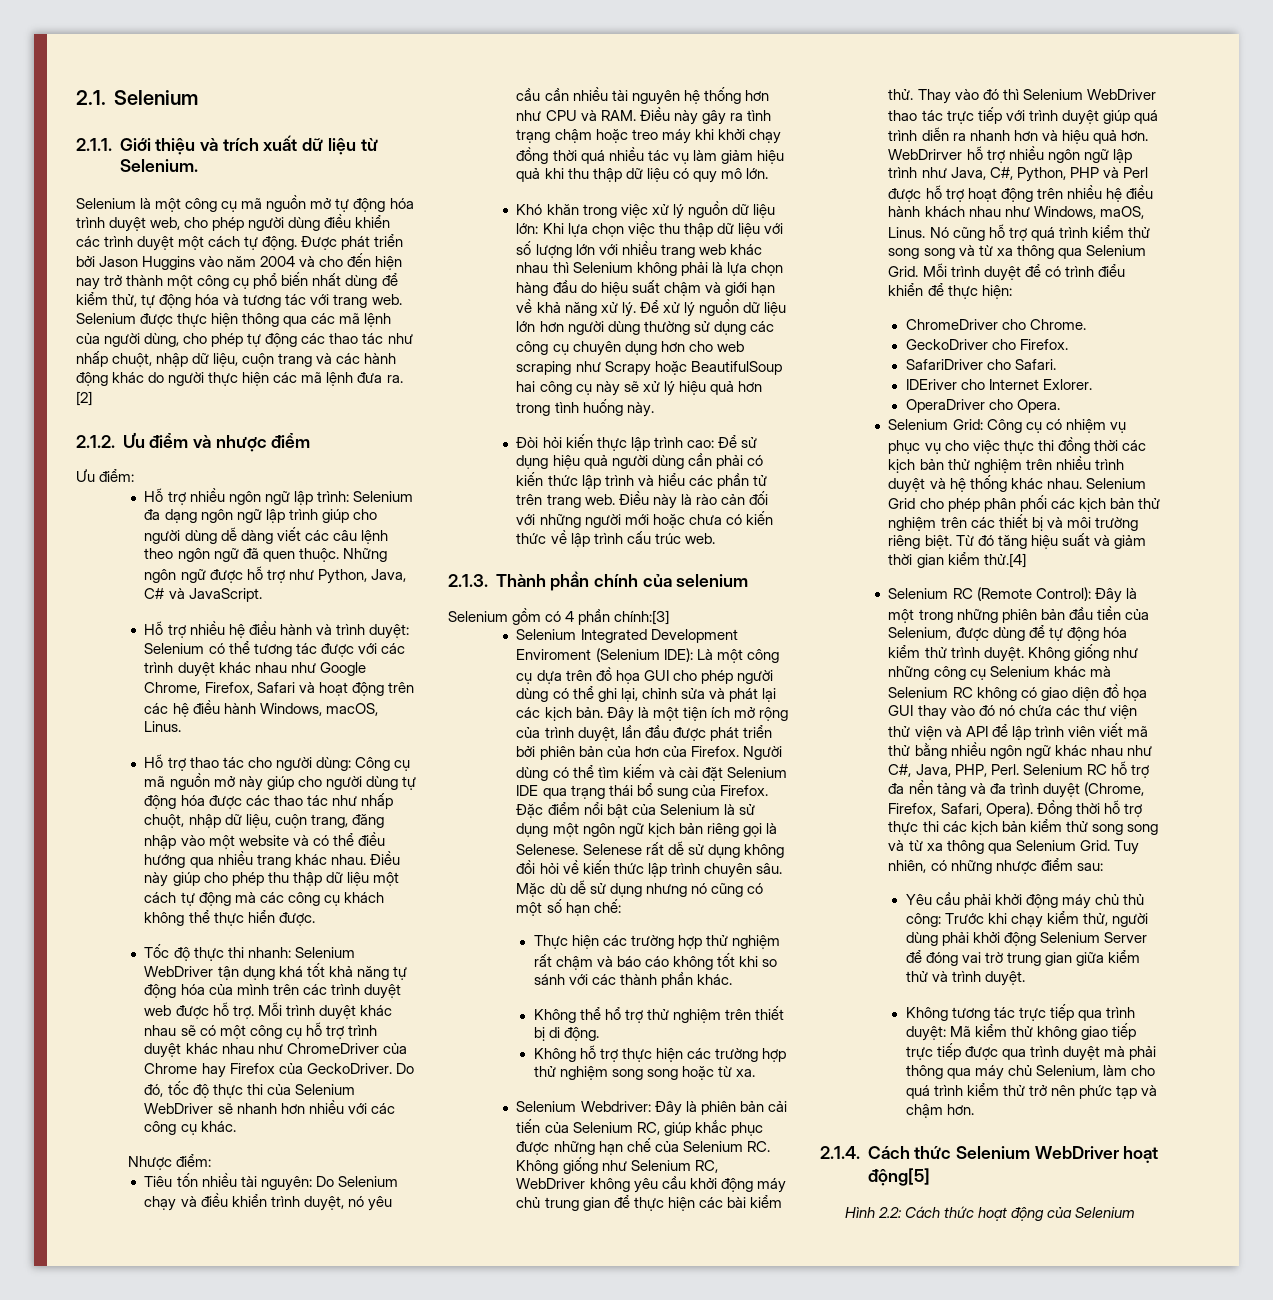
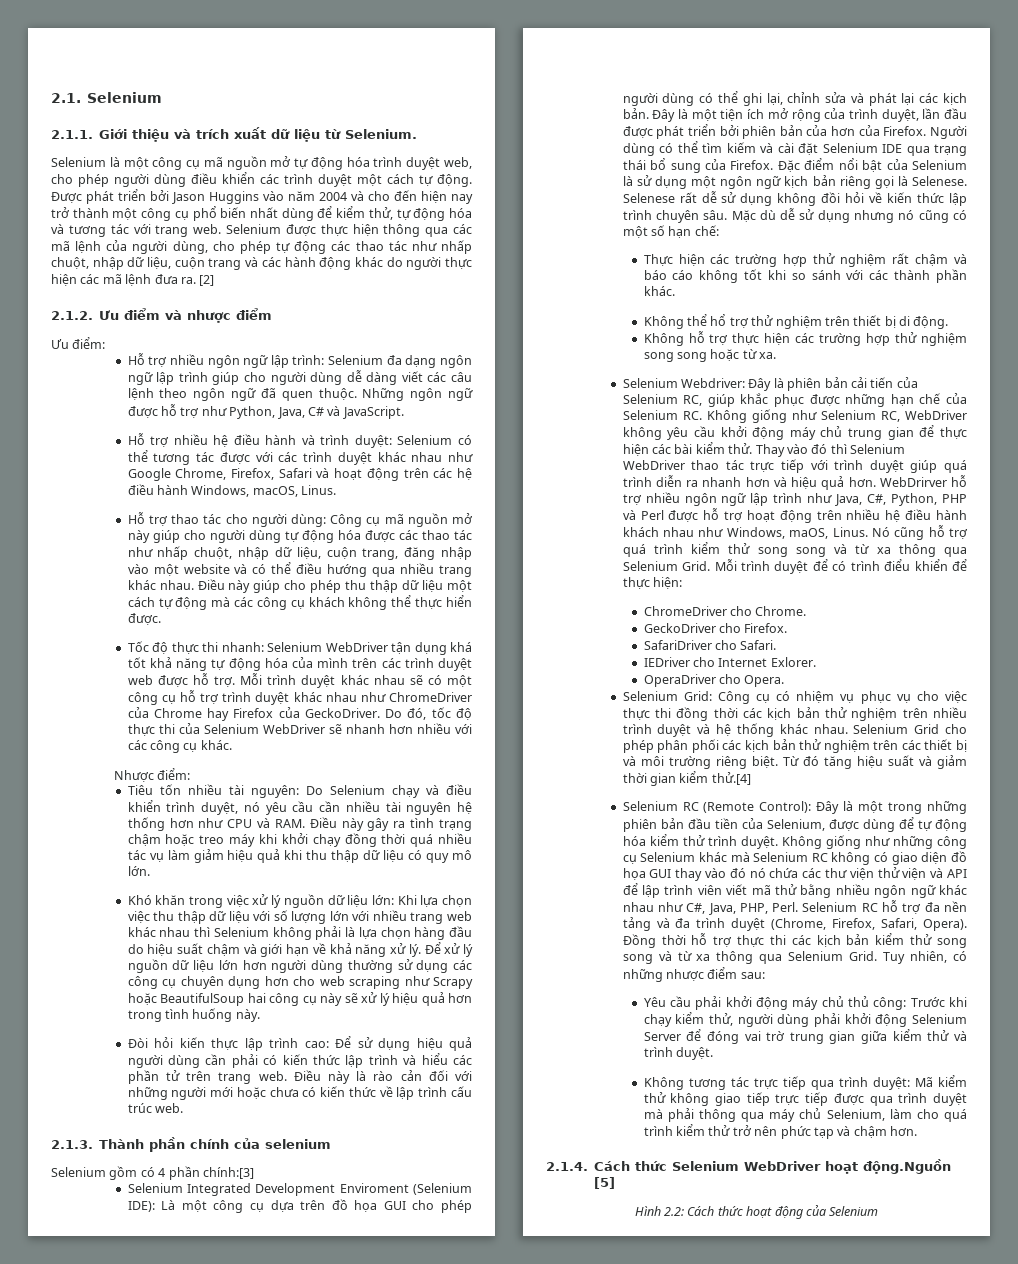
[905,379,957,390] IDEriver -> [643,657,690,667] IEDriver
[867,1168,930,1186] động[5] -> [863,1159,952,1174] [594,1177,616,1189] động.Nguồn [5]

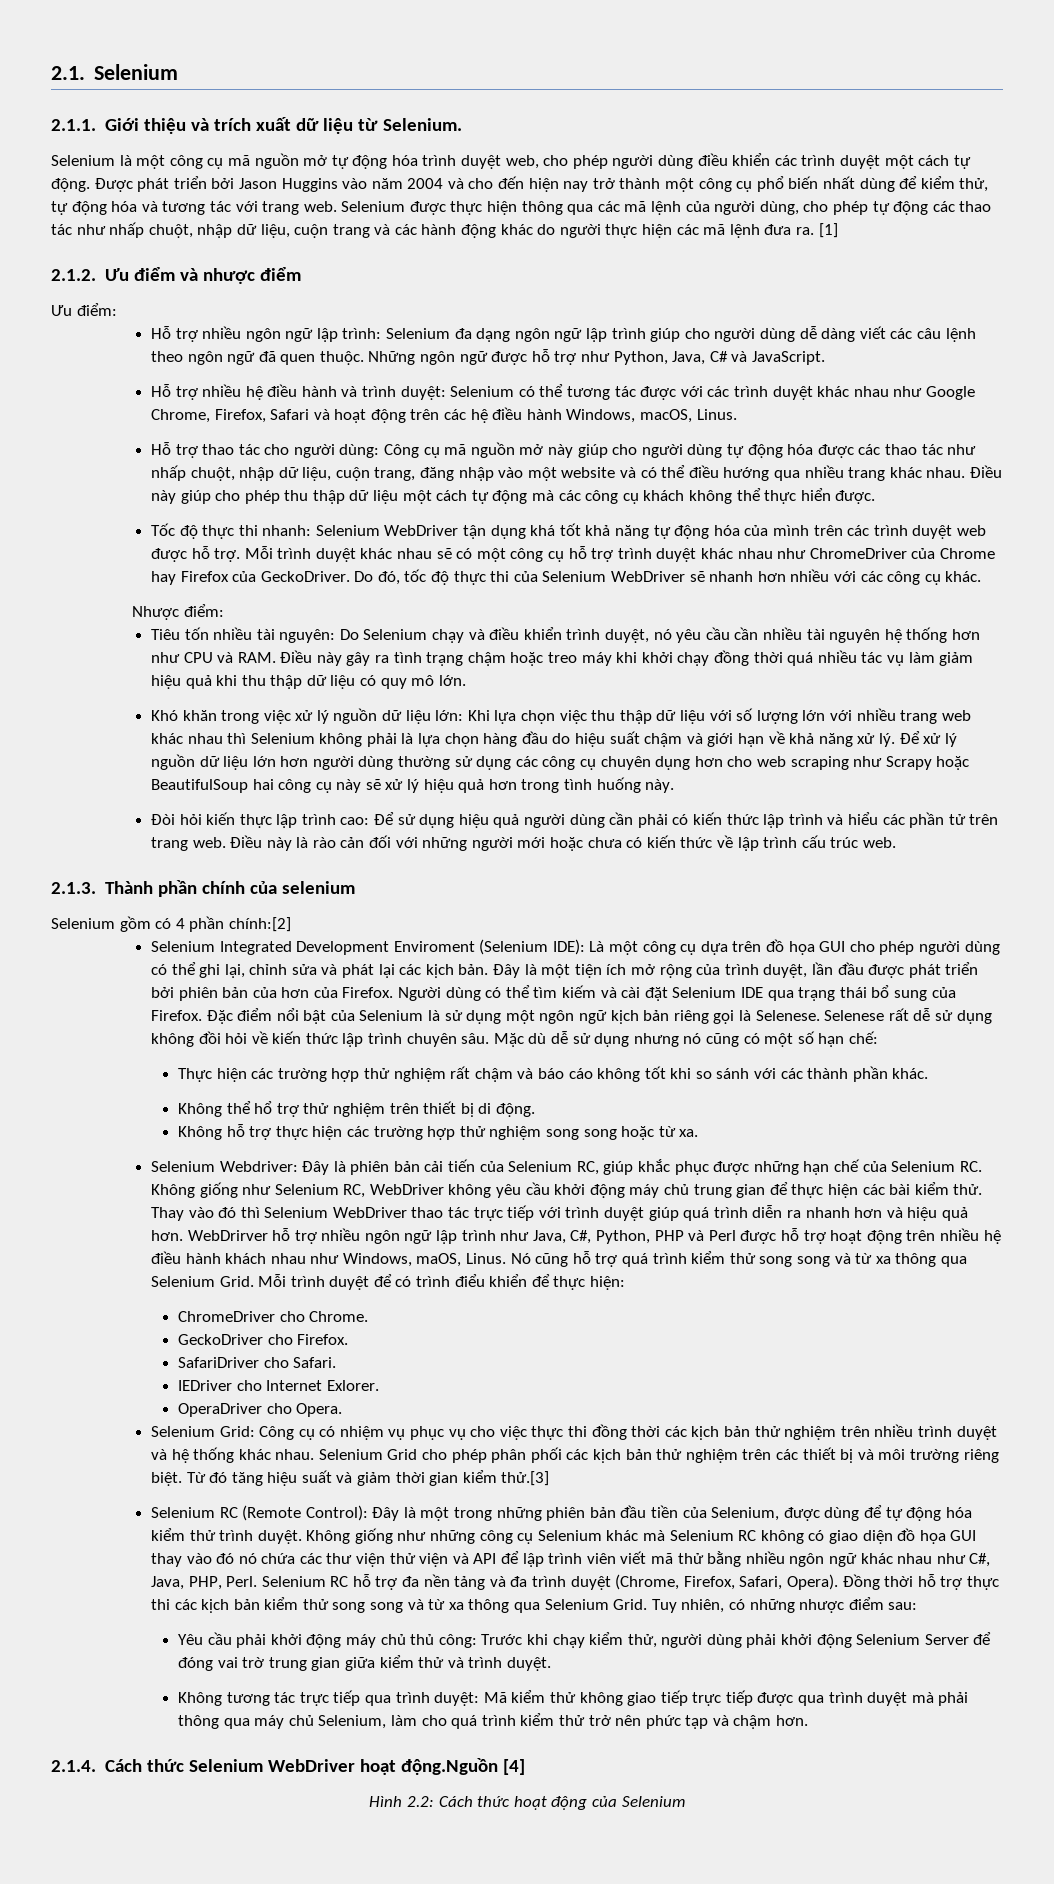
[199,275,215,286] [2] -> [818,223,838,238] [1]
[202,1167,254,1179] chính:[3] -> [228,917,291,932] chính:[2]
[711,772,751,785] thử.[4] -> [501,1471,550,1486] thử.[3]
[594,1177,616,1189] [5] -> [503,1759,526,1775] [4]

